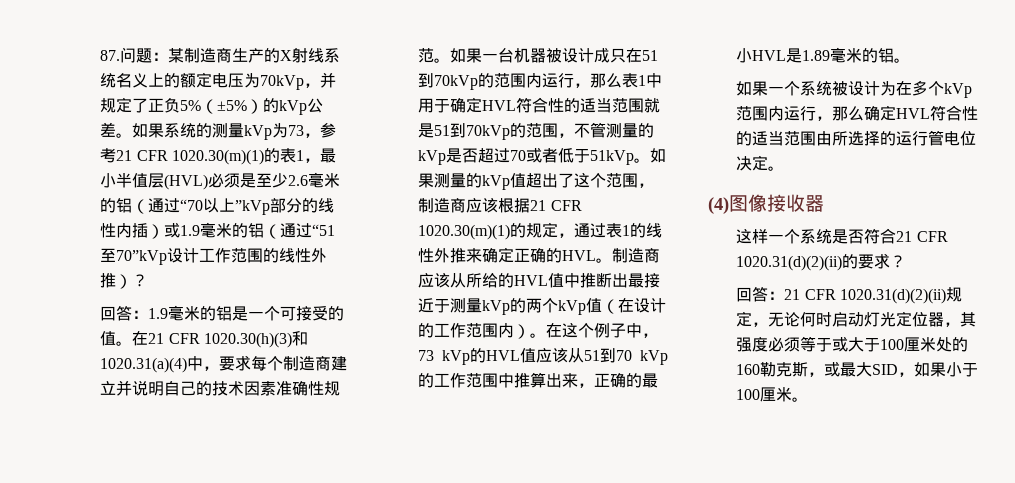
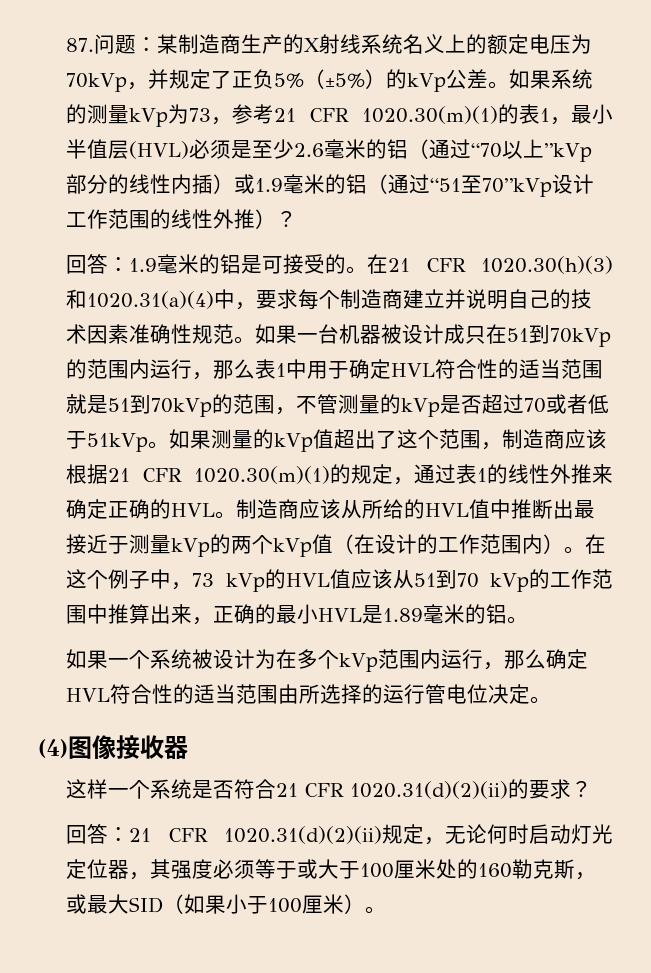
[248,306,281,321] 一个 -> (263, 264) none
[100,331,117,346] 值 -> (347, 264) none
[898,372,915,377] ， -> [163,894,185,914] （
(793, 394) none -> [344,894,366,914] ）

